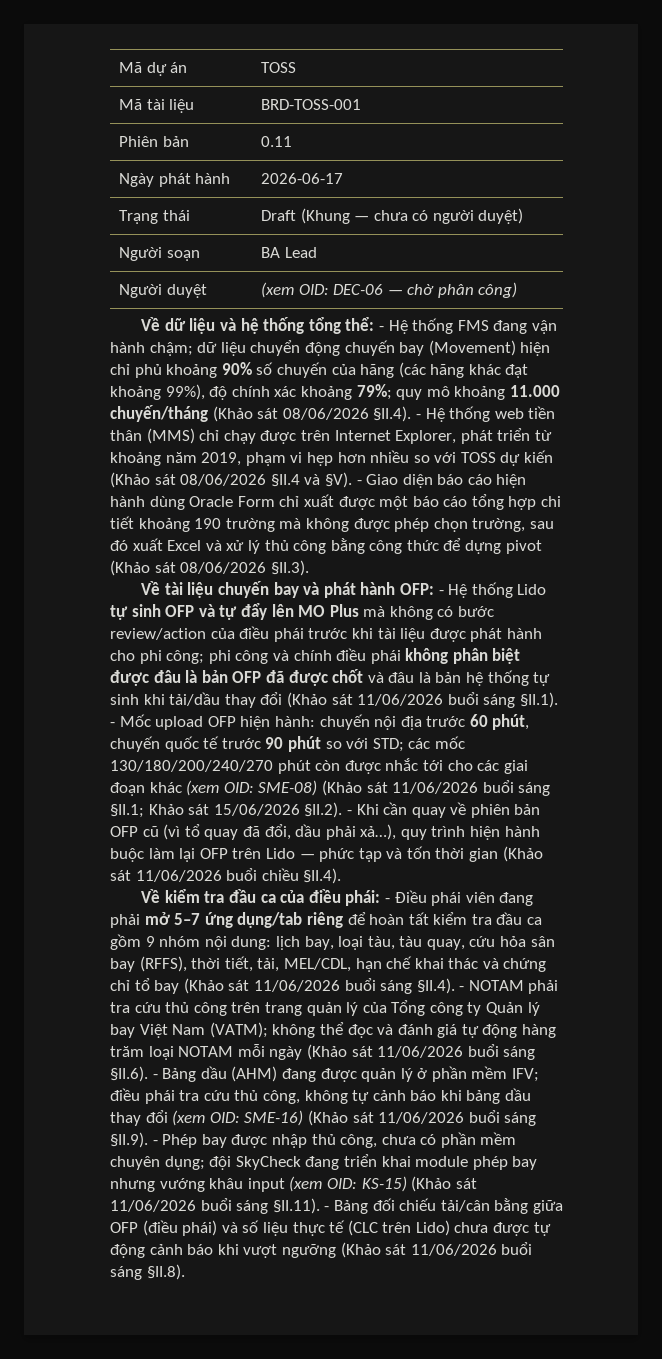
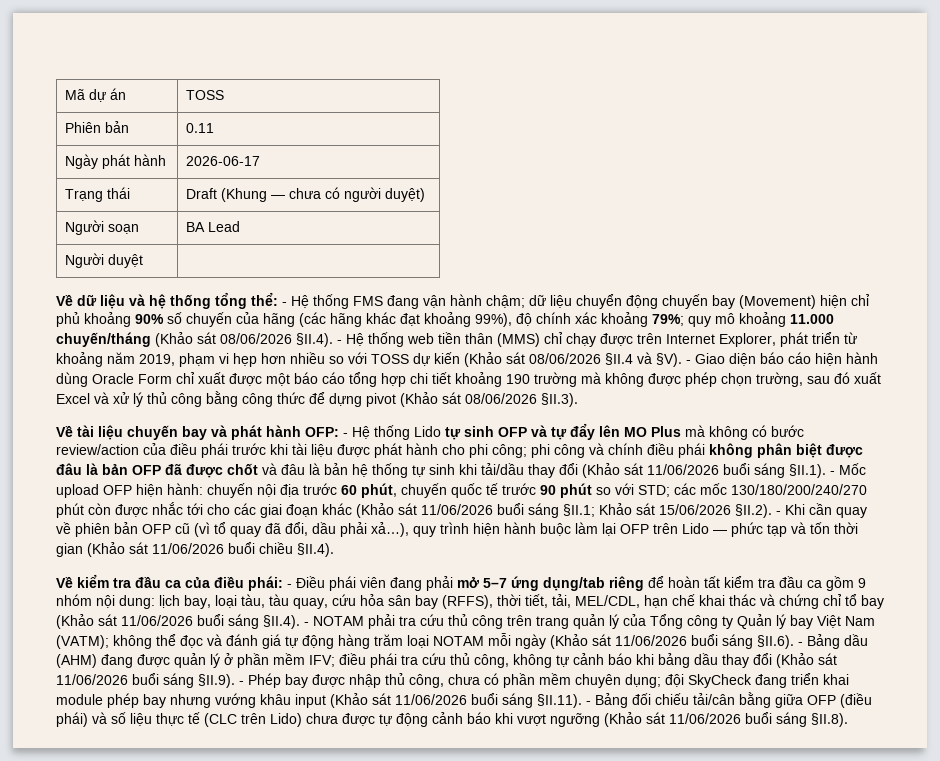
[118,99,195,113] [260,99,361,110] // Mã tài liệu | BRD-TOSS-001 -> (224, 95) none
[260,282,518,298] (xem OID: DEC-06 — chờ phân công) -> (143, 261) none
[186,780,318,796] (xem OID: SME-08) -> (352, 509) none
[172,1110,304,1126] (xem OID: SME-16) -> (772, 659) none
[289,1176,407,1192] (xem OID: KS-15) -> (326, 701) none

